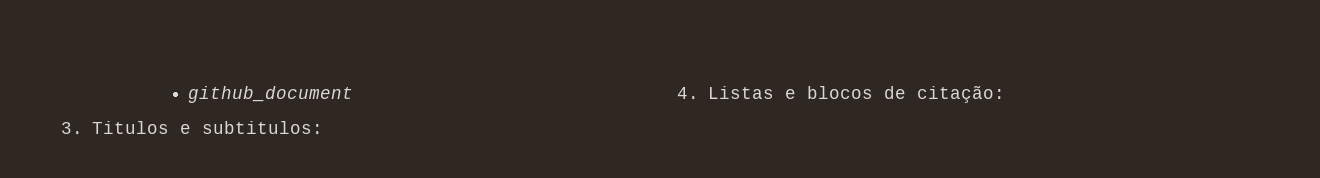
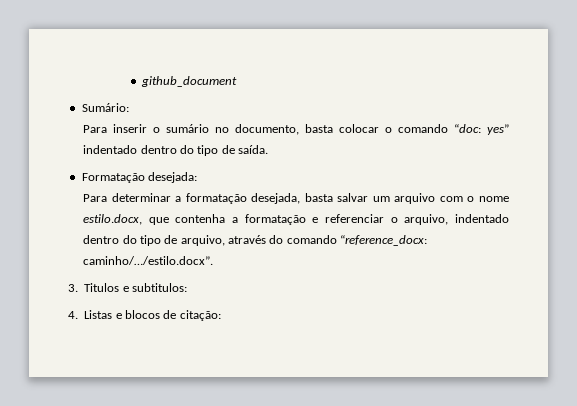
(354, 94) none -> [81,103,129,112] [83,124,510,135] [83,145,269,156] [81,172,198,183] [83,193,510,204] [83,214,509,225] [83,235,428,246] [83,256,214,265] // Sumário: // Para inserir o sumário no documento, basta colocar o comando “doc: yes” indentado dentro do tipo de saída. // Formatação desejada: // Para determinar a formatação desejada, basta salvar um arquivo com o nome estilo.docx, que contenha a formatação e referenciar o arquivo, indentado dentro do tipo de arquivo, através do comando “reference_docx: caminho/…/estilo.docx”.

